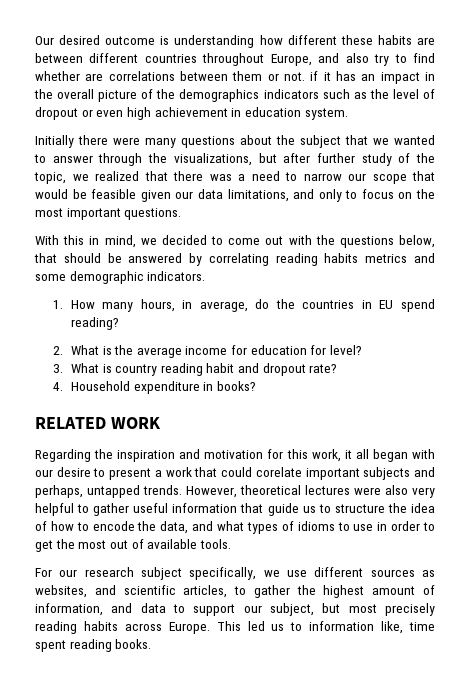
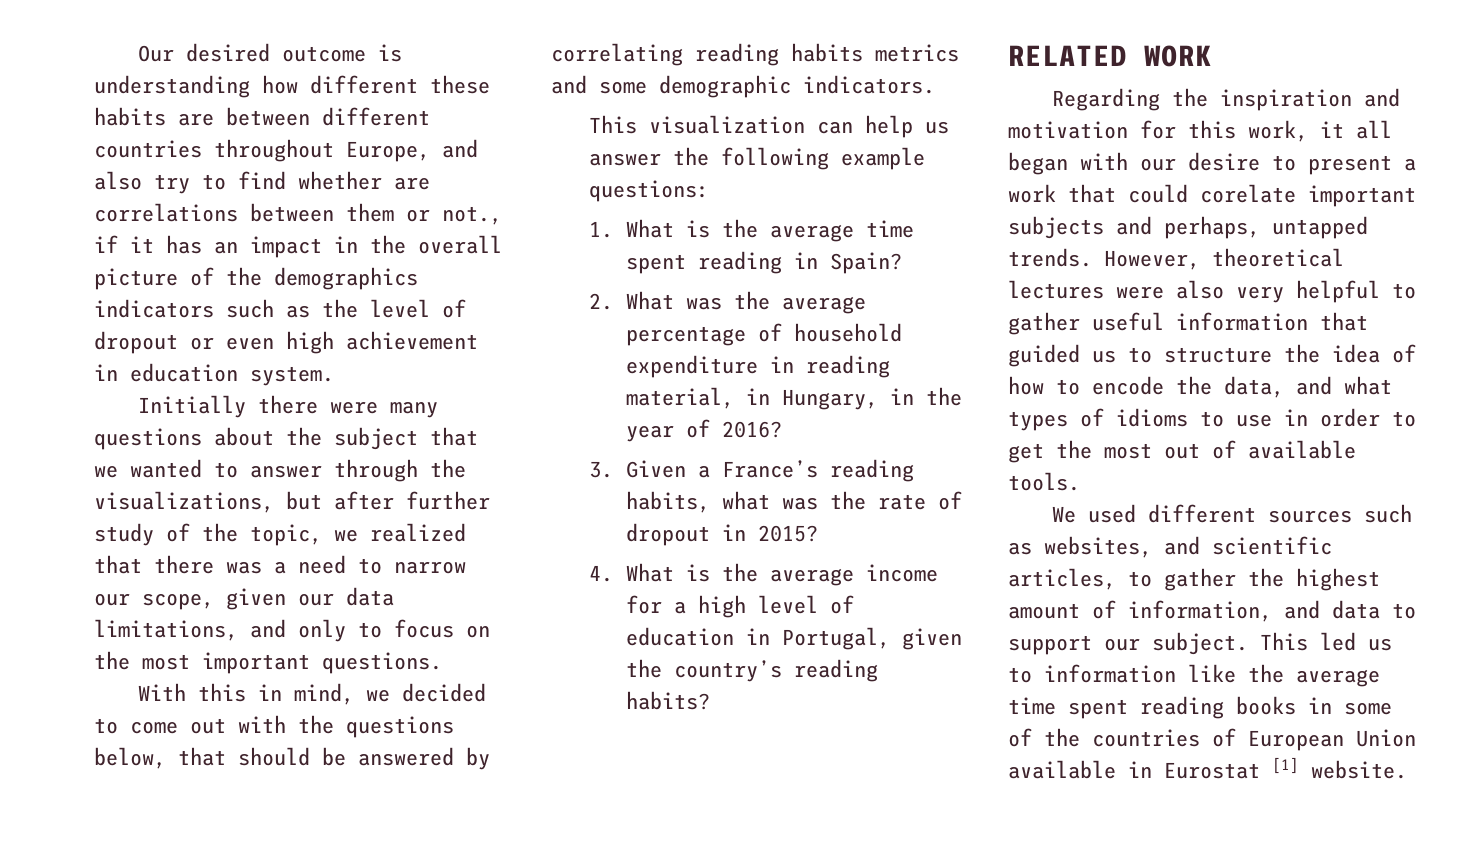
[284,72,306,81] not. -> [442,206,502,225] not.,
[372,171,435,184] [35,189,137,199] scope that would be feasible -> [142,593,214,610] scope,
[52,299,435,312] [70,317,119,330] [52,346,63,355] 1. How many hours, in average, do the countries in EU spend reading? // 2. -> [588,115,949,138] [588,147,925,170] [588,180,709,202] [588,219,915,242] [626,251,903,274] [588,291,867,314] [626,323,903,346] [626,355,891,378] [626,387,963,410] [626,419,783,442] [588,459,915,482] [626,491,963,513] [626,523,819,546] [588,565,613,582] This visualization can help us answer the following example questions: // 1. What is the average time spent reading in Spain? // 2. What was the average percentage of household expenditure in reading material, in Hungary, in the year of 2016? // 3. Given a France’s reading habits, what was the rate of dropout in 2015? // 4.
[250,345,363,355] [52,363,338,376] [52,381,256,394] education for level? // 3. What is country reading habit and dropout rate? // 4. Household expenditure in books? -> [674,595,855,618] [626,627,963,650] [626,659,879,682] [626,691,711,710] a high level of education in Portugal, given the country’s reading habits?
[267,503,299,516] guide -> [1008,344,1080,367] guided
[35,567,307,580] For our research subject specifically, we use -> [1052,504,1137,523] We used
(415, 573) none -> [1364,504,1413,523] such
[270,603,435,616] [35,621,210,634] subject, but most precisely reading habits across Europe. -> [1152,632,1248,655] subject.
[381,621,435,634] [35,639,152,652] like, time spent reading books. -> [1188,664,1380,687] [1008,696,1392,719] [1008,728,1416,751] [1008,757,1407,779] like the average time spent reading books in some of the countries of European Union available in Eurostat [1] website.

